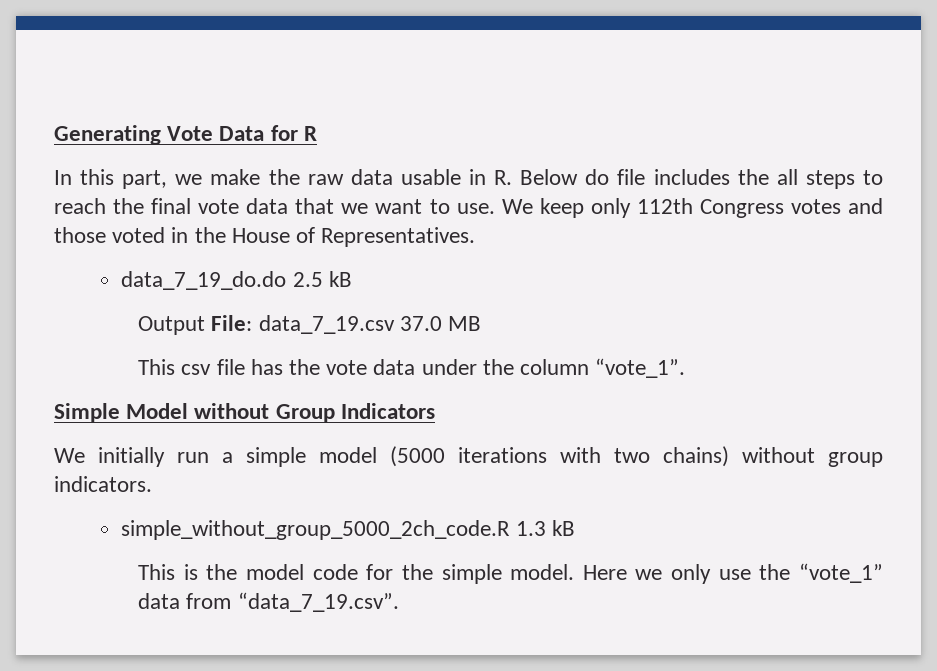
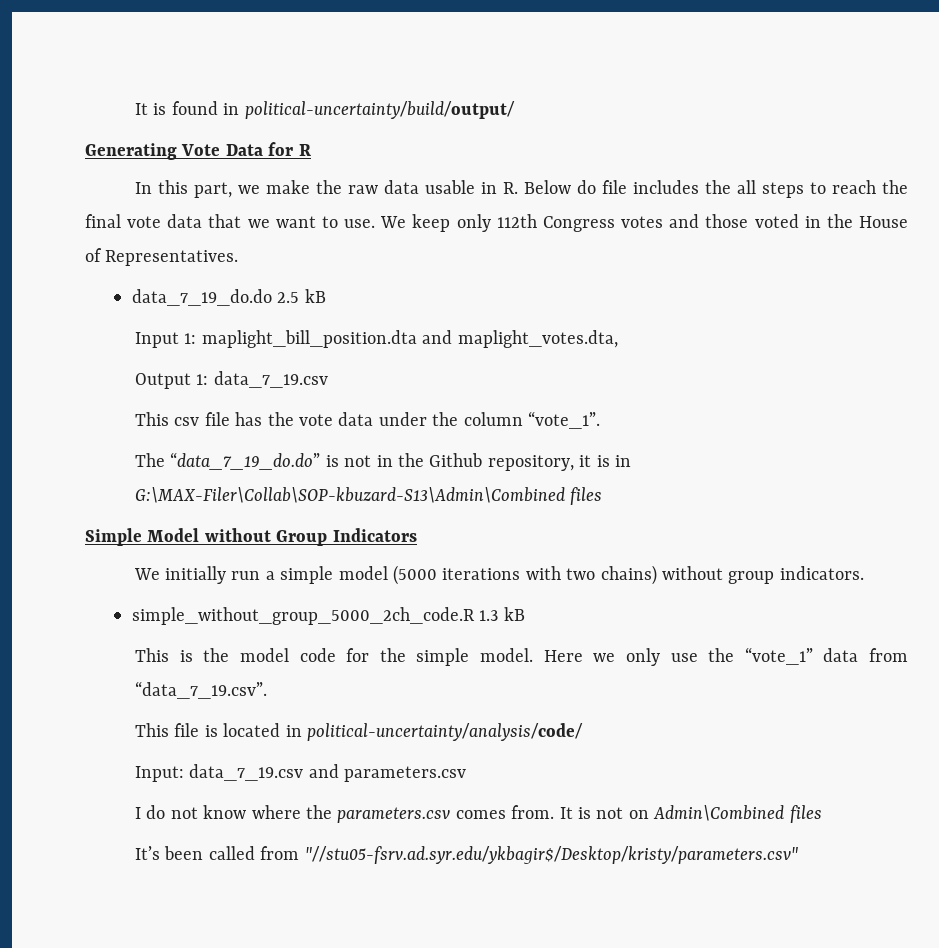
(54, 135) none -> [135,101,515,119] It is found in political-uncertainty/build/output/ //
(352, 279) none -> [135,330,618,348] // Input 1: maplight_bill_position.dta and maplight_votes.dta,
[211,315,481,334] File: data_7_19.csv 37.0 MB -> [196,371,328,388] 1: data_7_19.csv
(686, 368) none -> [135,452,632,471] [135,487,603,505] // The “data_7_19_do.do” is not in the Github repository, it is in G:\MAX-Filer\Collab\SOP-kbuzard-S13\Admin\Combined files
(399, 602) none -> [135,723,584,741] [135,764,467,782] [135,805,822,823] [135,846,798,864] // This file is located in political-uncertainty/analysis/code/ // Input: data_7_19.csv and parameters.csv // I do not know where the parameters.csv comes from. It is not on Admin\Combined files // It’s been called from "//stu05-fsrv.ad.syr.edu/ykbagir$/Desktop/kristy/parameters.csv"

